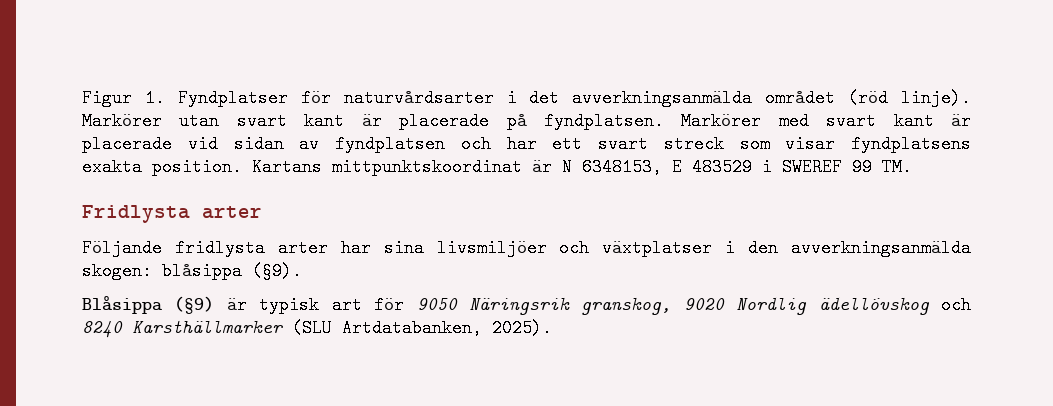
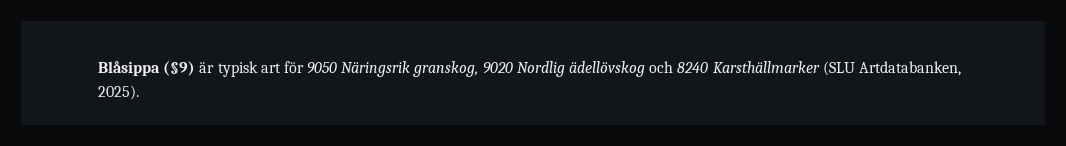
[82,89,971,107] [82,112,971,130] [82,135,971,153] [82,158,912,176] [82,205,262,223] [82,239,971,257] [82,262,302,280] Figur 1. Fyndplatser för naturvårdsarter i det avverkningsanmälda området (röd linje). Markörer utan svart kant är placerade på fyndplatsen. Markörer med svart kant är placerade vid sidan av fyndplatsen och har ett svart streck som visar fyndplatsens exakta position. Kartans mittpunktskoordinat är N 6348153, E 483529 i SWEREF 99 TM. // Fridlysta arter // Följande fridlysta arter har sina livsmiljöer och växtplatser i den avverkningsanmälda skogen: blåsippa (§9). // -> (98, 68) none

